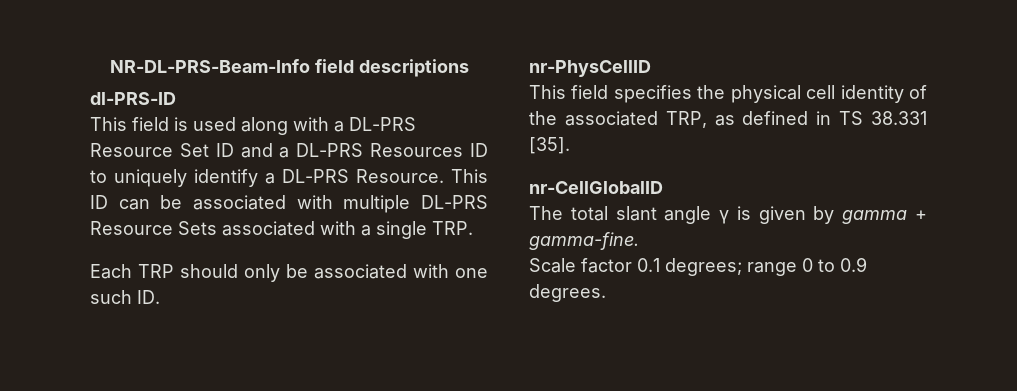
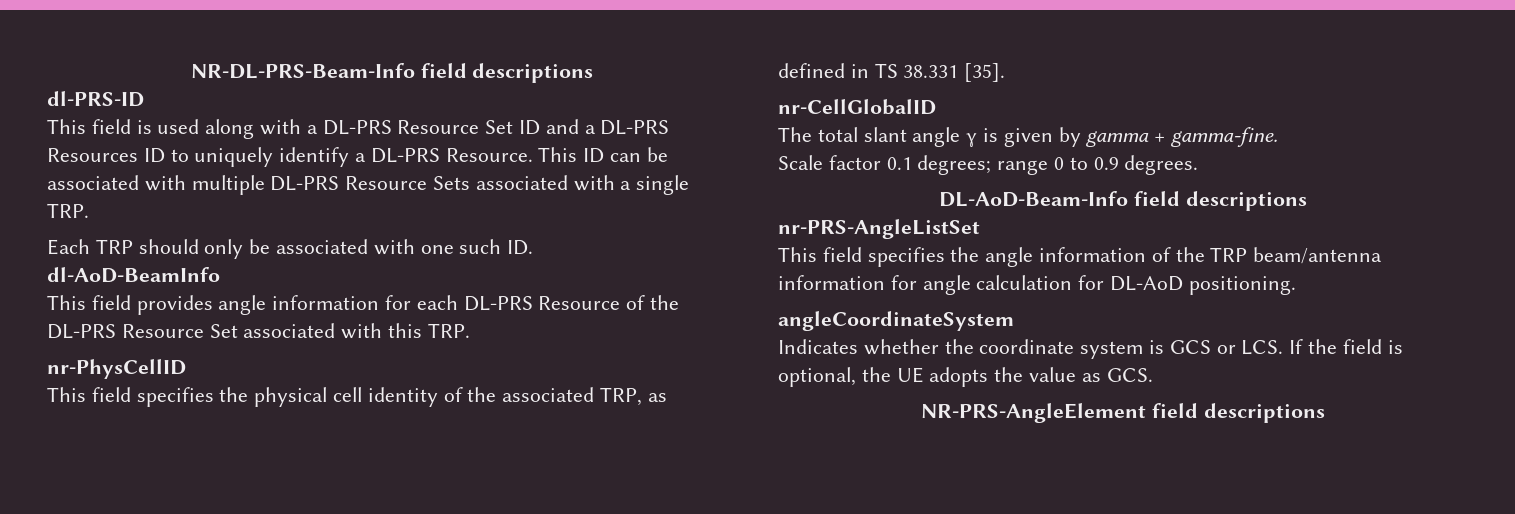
(160, 297) none -> [47,267,220,283] [47,295,680,315] [47,323,470,339] // dl-AoD-BeamInfo // This field provides angle information for each DL-PRS Resource of the DL-PRS Resource Set associated with this TRP.
(606, 293) none -> [939,191,1307,211] [778,219,980,239] [778,247,1383,267] [778,275,1296,295] [778,311,1014,331] [778,339,1403,359] [778,367,1153,387] [921,403,1325,423] // DL-AoD-Beam-Info field descriptions // nr-PRS-AngleListSet // This field specifies the angle information of the TRP beam/antenna information for angle calculation for DL-AoD positioning. // angleCoordinateSystem // Indicates whether the coordinate system is GCS or LCS. If the field is optional, the UE adopts the value as GCS. // NR-PRS-AngleElement field descriptions

